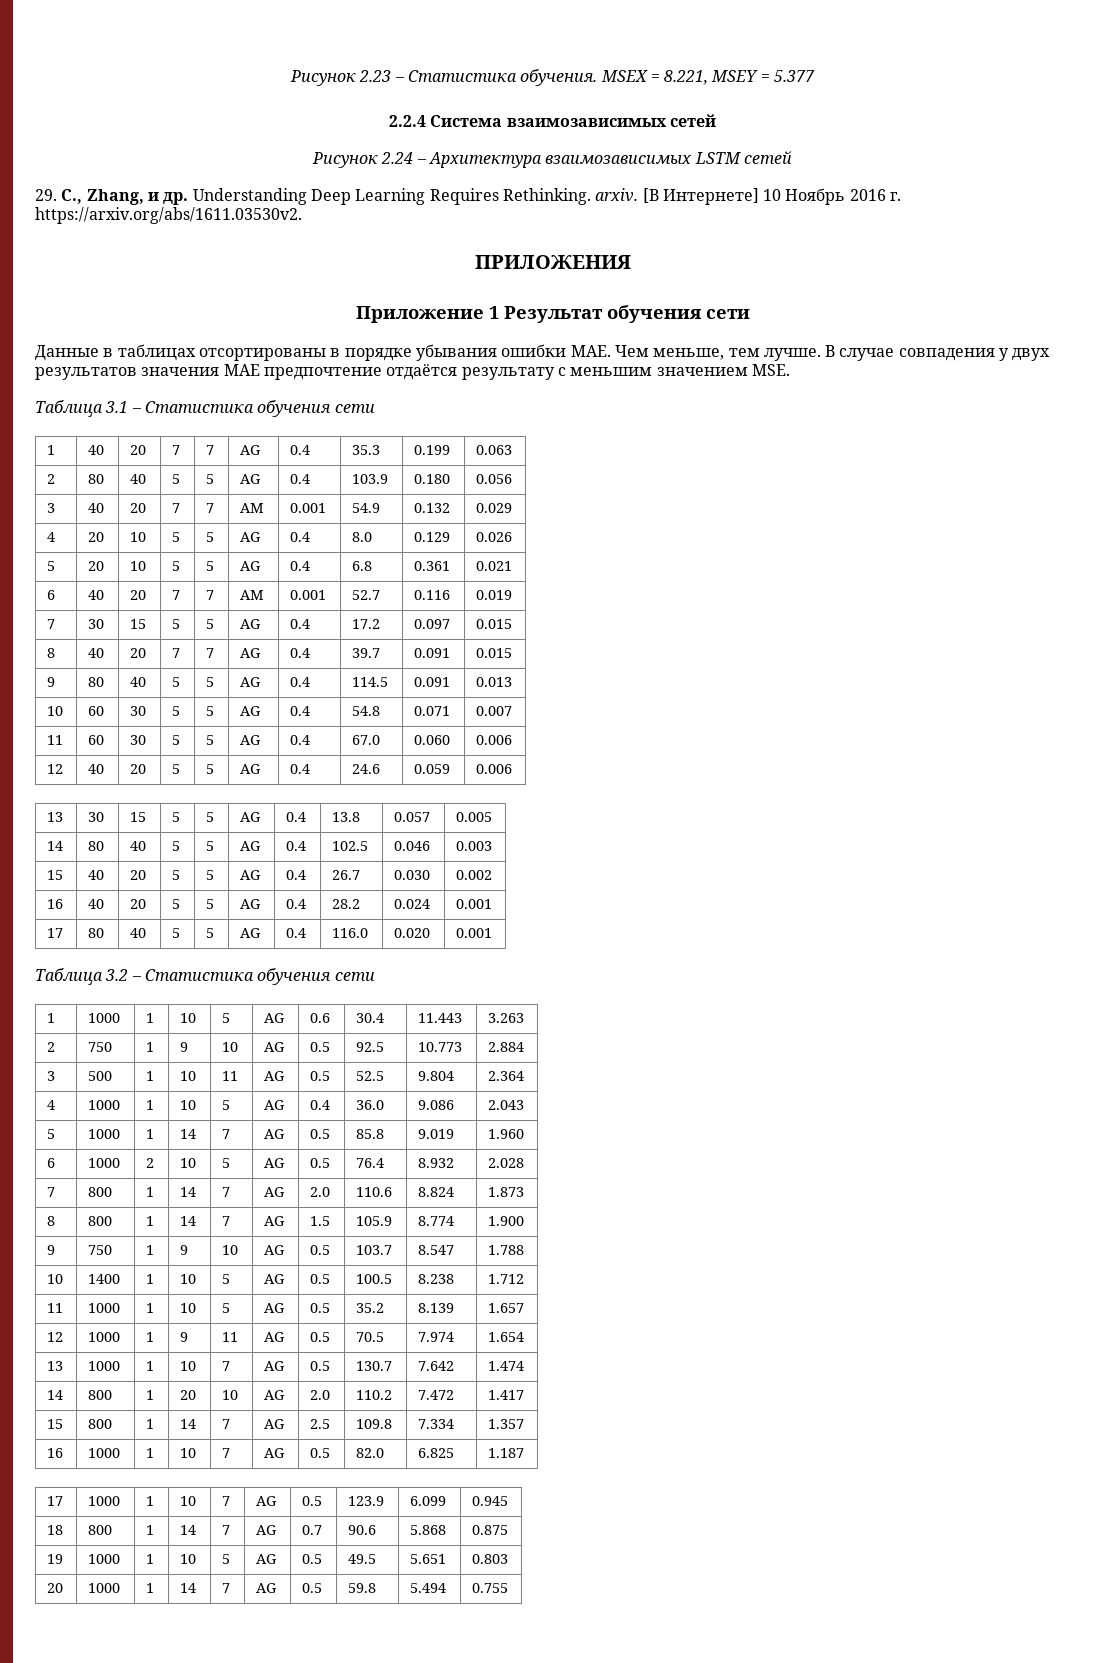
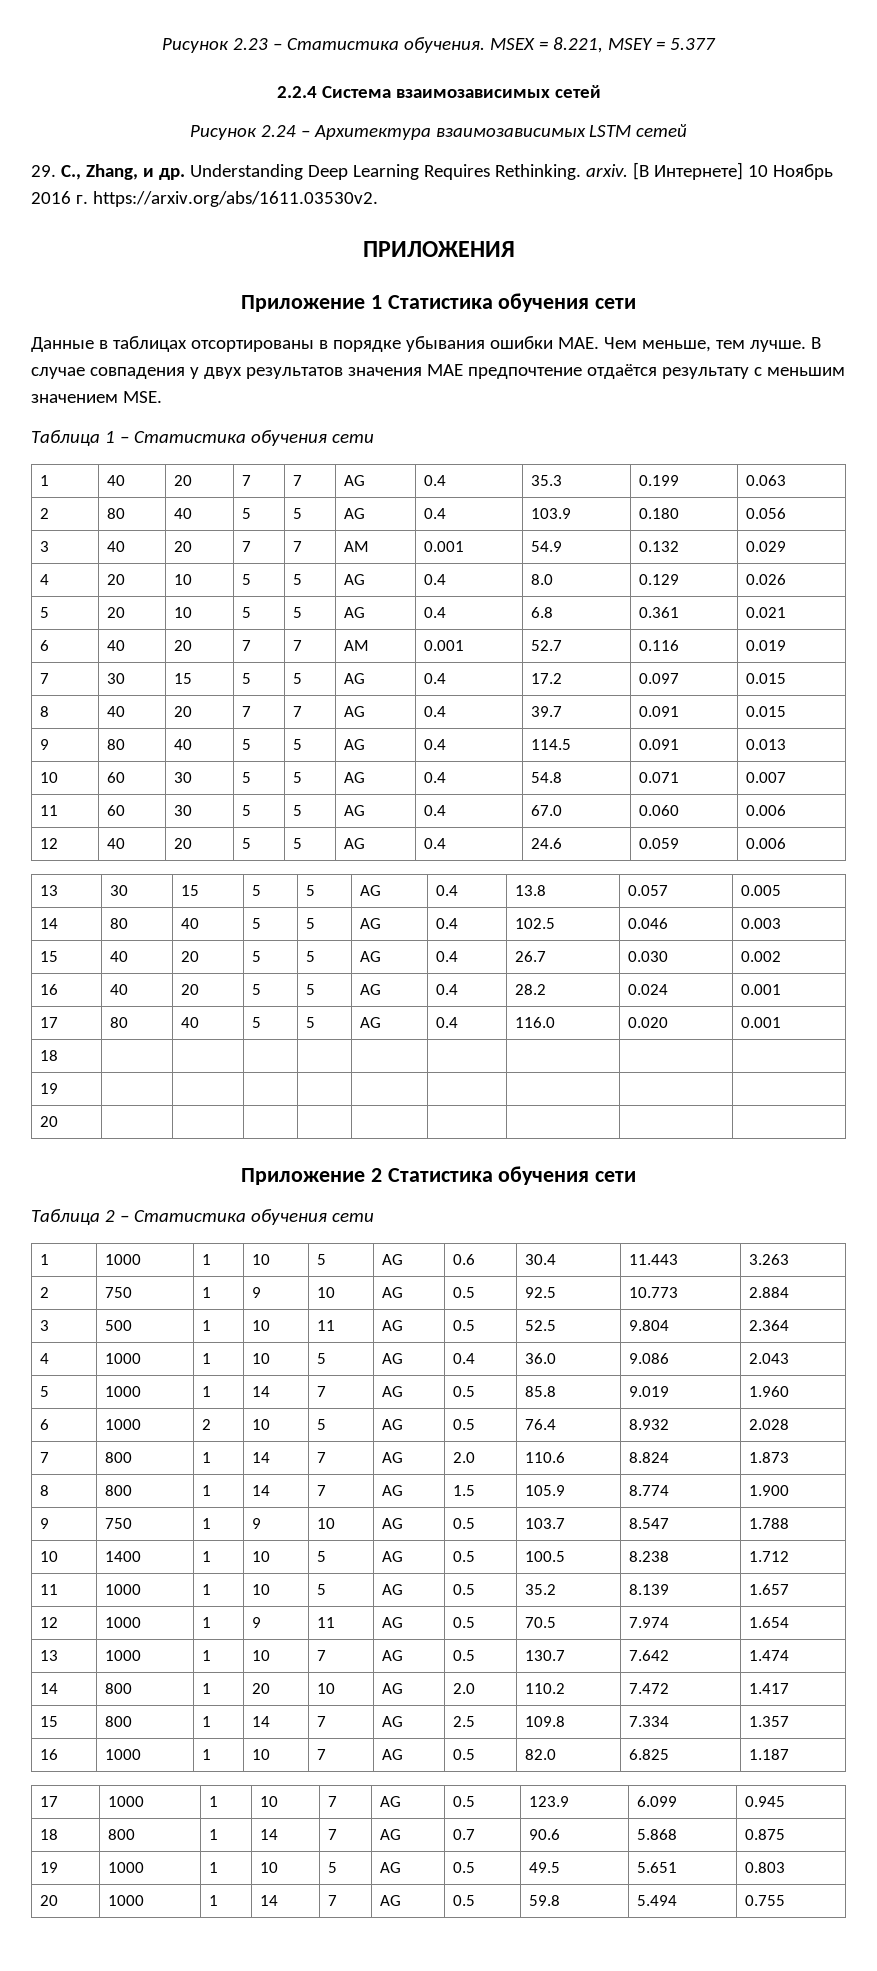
[503,306,603,323] Результат -> [387,295,493,309] Статистика
[105,401,129,413] 3.1 -> [104,431,115,443] 1
[35,968,129,985] // Таблица 3.2 -> [40,1050,59,1061] [40,1083,59,1094] [40,1116,59,1127] [240,1166,637,1185] [31,1209,115,1225] // 18 | | | | | | | | | // 19 | | | | | | | | | // 20 | | | | | | | | | // Приложение 2 Статистика обучения сети // Таблица 2

